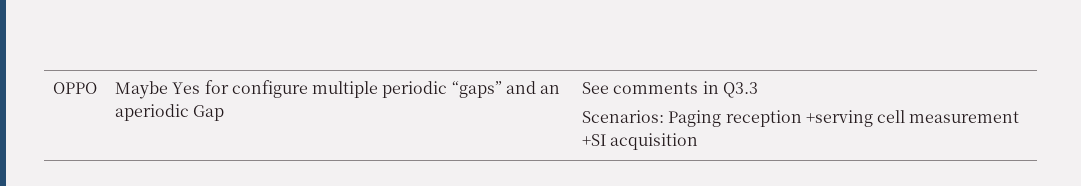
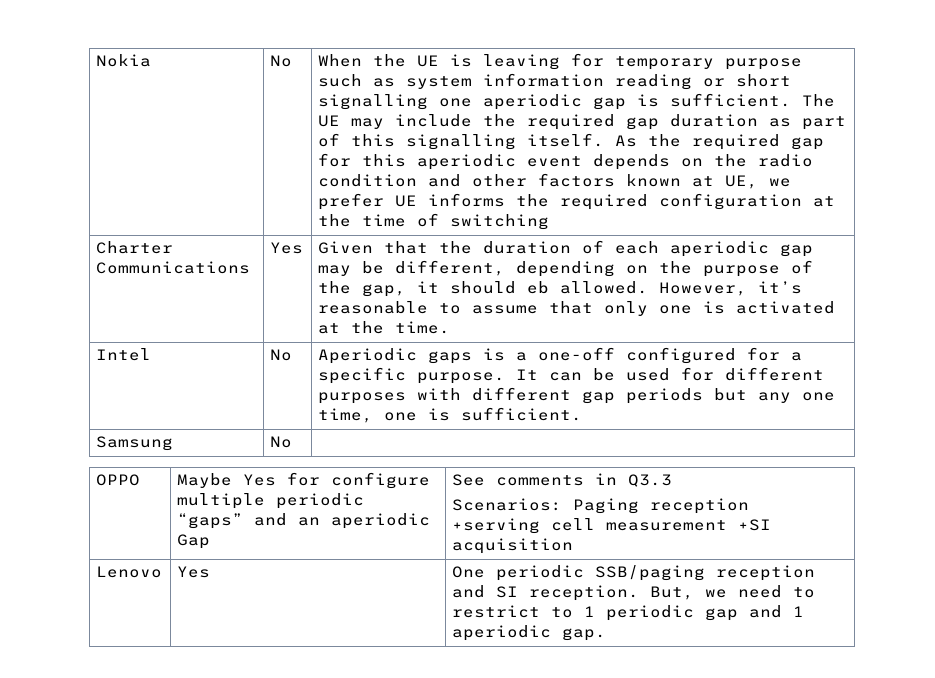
(52, 88) none -> [96,54,152,67] [270,55,293,67] [318,53,803,70] [318,73,792,90] [318,93,836,110] [318,114,847,130] [318,133,825,150] [318,153,814,170] [318,173,792,189] [318,193,836,210] [318,213,550,230] [96,241,174,254] [96,261,251,274] [270,242,304,254] [318,240,814,257] [318,260,814,277] [318,281,803,297] [318,301,836,316] [318,321,451,334] [96,348,152,361] [270,349,293,361] [318,347,803,364] [318,367,825,384] [318,387,836,404] [318,407,583,423] [96,436,174,451] [270,436,293,448] Nokia | No | When the UE is leaving for temporary purpose such as system information reading or short signalling one aperiodic gap is sufficient. The UE may include the required gap duration as part of this signalling itself. As the required gap for this aperiodic event depends on the radio condition and other factors known at UE, we prefer UE informs the required configuration at the time of switching // Charter Communications | Yes | Given that the duration of each aperiodic gap may be different, depending on the purpose of the gap, it should eb allowed. However, it’s reasonable to assume that only one is activated at the time. // Intel | No | Aperiodic gaps is a one-off configured for a specific purpose. It can be used for different purposes with different gap periods but any one time, one is sufficient. // Samsung | No | //
(699, 141) none -> [96,566,163,578] [177,566,211,578] [452,565,816,581] [452,585,816,601] [452,605,805,621] [452,625,607,641] // Lenovo | Yes | One periodic SSB/paging reception and SI reception. But, we need to restrict to 1 periodic gap and 1 aperiodic gap.

